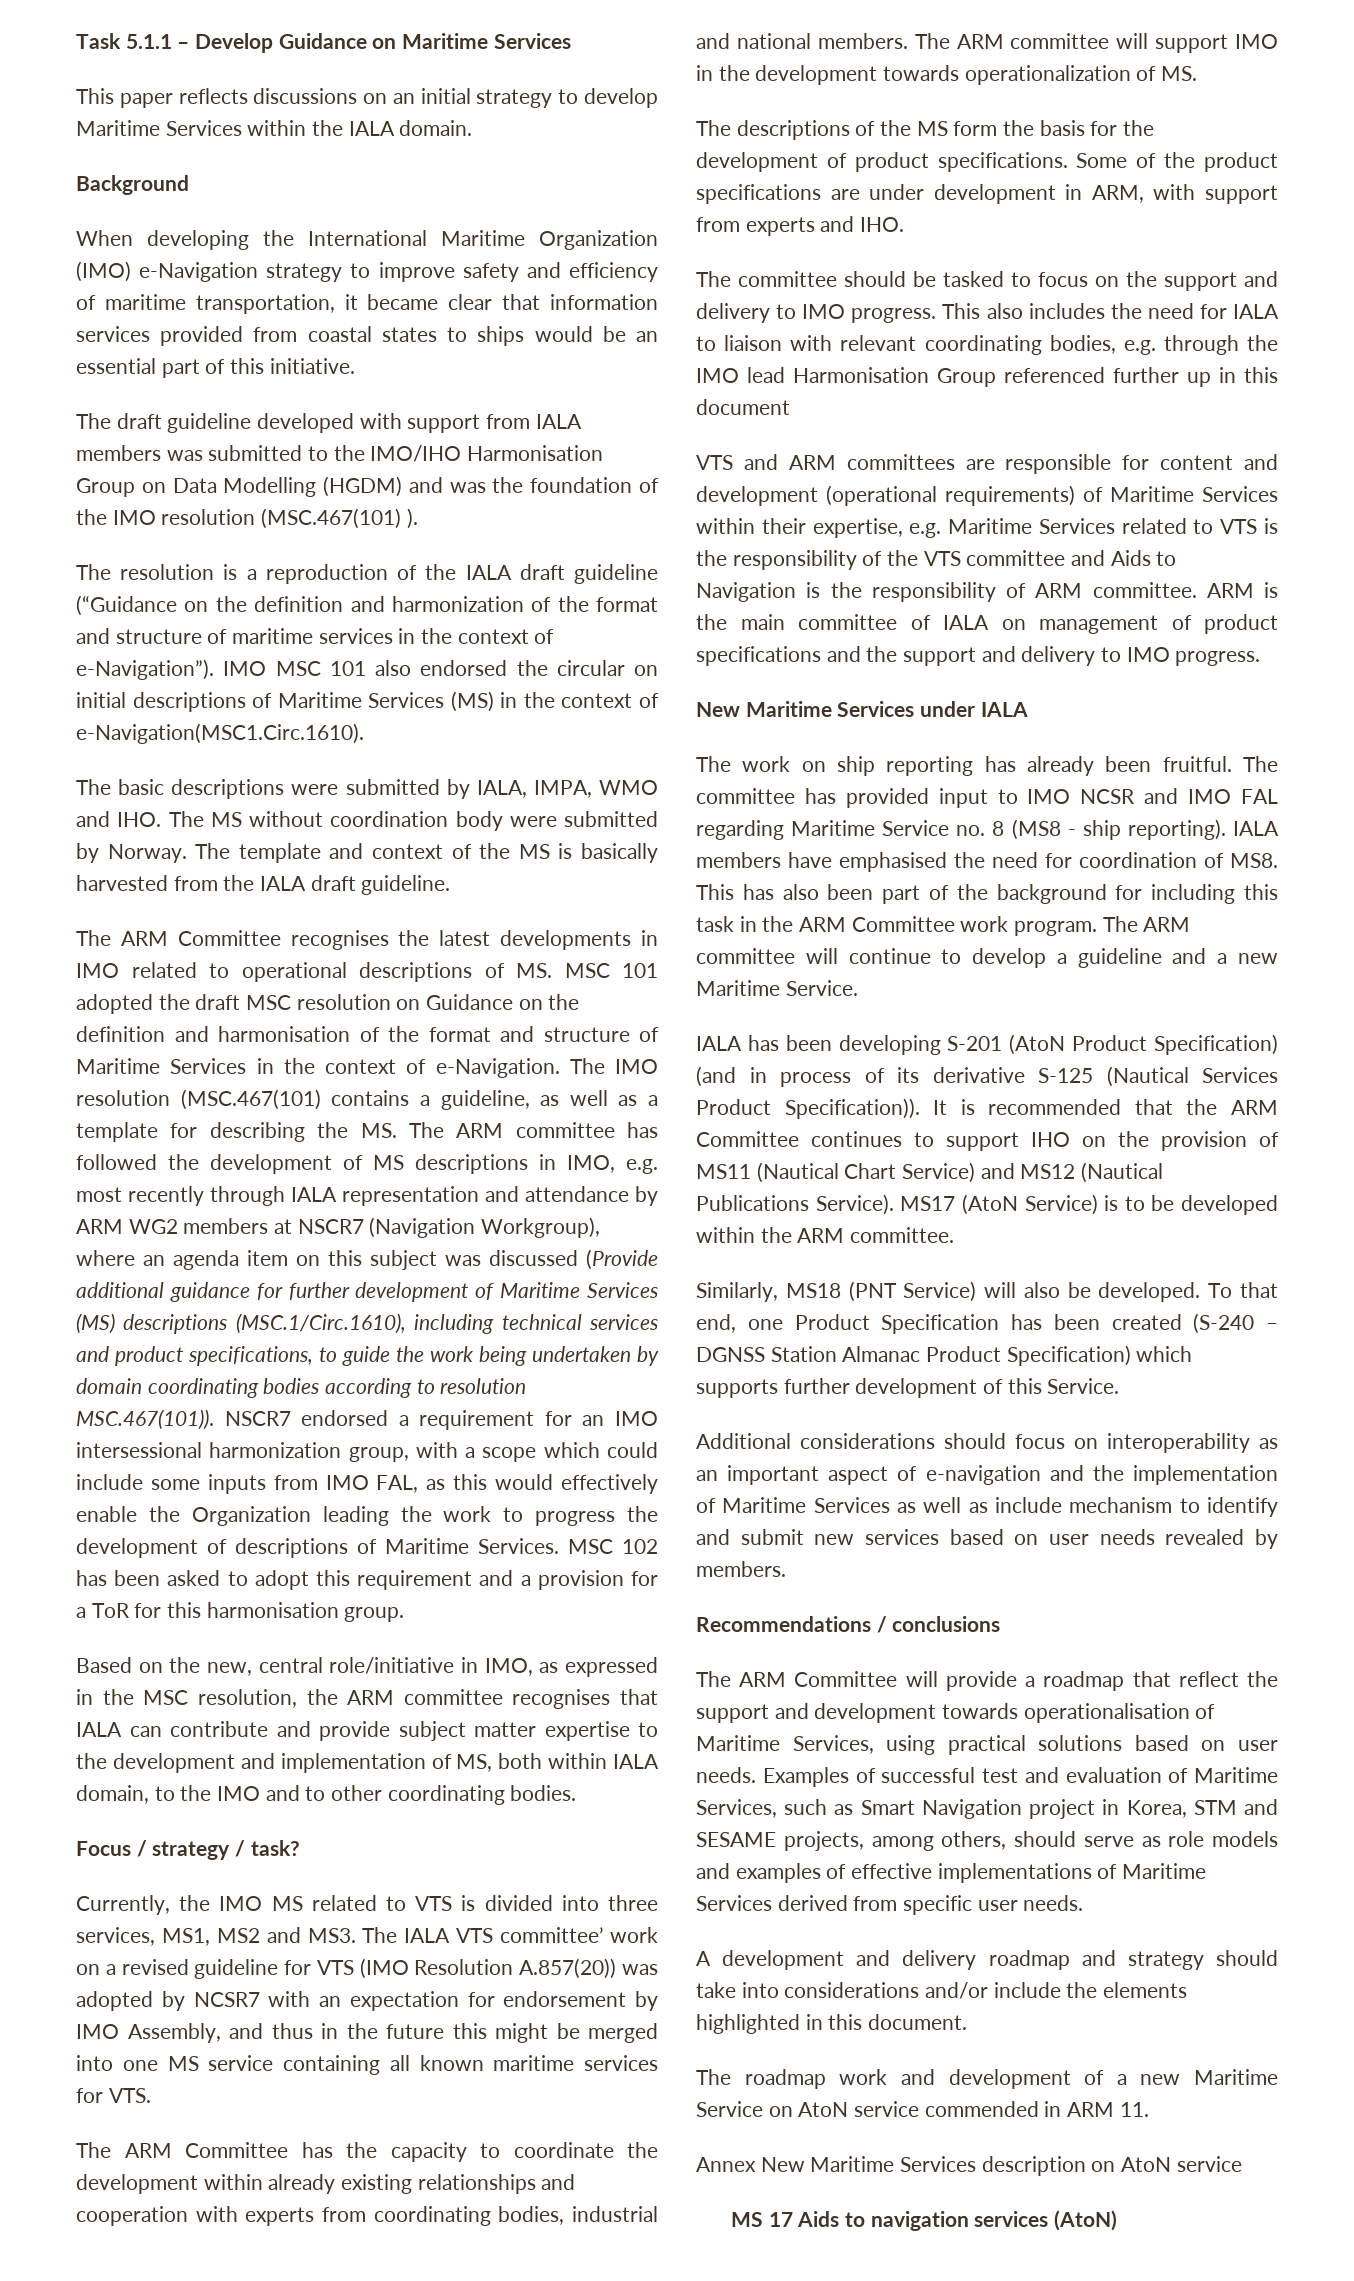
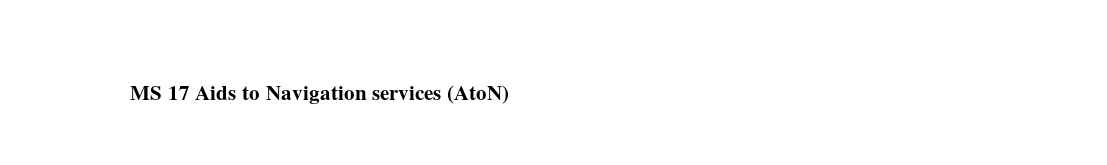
[76,33,571,53] [76,88,658,108] [76,120,473,136] [76,175,189,195] [76,230,658,250] [76,261,658,282] [76,294,658,314] [76,326,658,346] [76,358,355,378] [76,413,582,433] [76,445,604,462] [76,476,659,497] [76,508,418,529] [76,564,658,584] [76,595,658,616] [76,628,555,644] [76,659,658,680] [76,691,659,712] [76,723,364,744] [76,779,658,799] [76,811,658,831] [76,843,659,863] [76,875,451,895] [76,930,658,950] [76,962,658,982] [76,994,580,1014] [76,1026,659,1042] [76,1058,658,1078] [76,1089,658,1110] [76,1122,658,1142] [76,1154,658,1174] [76,1186,658,1206] [76,1217,601,1238] [76,1249,658,1270] [76,1282,658,1302] [76,1313,658,1334] [76,1346,659,1366] [76,1378,527,1398] [76,1409,658,1430] [76,1442,659,1462] [76,1474,659,1494] [76,1506,658,1526] [76,1538,658,1558] [76,1570,658,1590] [76,1602,405,1622] [76,1657,658,1677] [76,1689,658,1709] [76,1721,658,1741] [76,1753,659,1773] [76,1785,577,1805] [76,1840,300,1860] [76,1895,658,1915] [76,1927,659,1946] [76,1958,658,1979] [76,1991,658,2011] [76,2023,658,2043] [76,2055,658,2075] [76,2088,151,2103] [76,2142,658,2162] [76,2174,576,2194] [76,2206,658,2226] [696,33,1278,53] [696,65,1198,85] [696,120,1155,140] [696,152,1278,172] [696,184,1278,204] [696,216,905,236] [696,271,1278,291] [696,303,1279,323] [696,335,1278,355] [696,367,1278,387] [696,399,790,415] [696,454,1278,474] [696,485,1278,506] [696,518,1278,538] [696,550,1177,570] [696,582,1278,602] [696,614,1278,634] [696,646,1261,666] [696,701,1028,717] [696,756,1278,776] [696,788,1278,808] [696,819,1279,840] [696,852,1278,872] [696,884,1278,904] [696,916,1191,936] [696,948,1278,968] [696,980,858,996] [696,1034,1278,1055] [696,1066,1278,1087] [696,1098,1278,1119] [696,1131,1279,1151] [696,1162,1164,1183] [696,1194,1278,1215] [696,1227,955,1243] [696,1281,1278,1302] [696,1313,1278,1334] [696,1345,1193,1366] [696,1378,1120,1398] [696,1433,1278,1453] [696,1465,1278,1485] [696,1497,1278,1517] [696,1529,1278,1549] [696,1561,786,1577] [696,1616,1001,1633] [696,1671,1278,1691] [696,1703,1216,1723] [696,1735,1278,1755] [696,1767,1278,1787] [696,1799,1278,1819] [696,1831,1278,1851] [696,1863,1207,1883] [696,1895,1084,1915] [696,1950,1278,1970] [696,1982,1188,1999] [696,2014,968,2034] [696,2069,1278,2089] [696,2101,1149,2117] [696,2156,1242,2176] Task 5.1.1 – Develop Guidance on Maritime Services // This paper reflects discussions on an initial strategy to develop Maritime Services within the IALA domain. // Background // When developing the International Maritime Organization (IMO) e-Navigation strategy to improve safety and efficiency of maritime transportation, it became clear that information services provided from coastal states to ships would be an essential part of this initiative. // The draft guideline developed with support from IALA members was submitted to the IMO/IHO Harmonisation Group on Data Modelling (HGDM) and was the foundation of the IMO resolution (MSC.467(101) ). // The resolution is a reproduction of the IALA draft guideline (“Guidance on the definition and harmonization of the format and structure of maritime services in the context of e-Navigation”). IMO MSC 101 also endorsed the circular on initial descriptions of Maritime Services (MS) in the context of e-Navigation(MSC1.Circ.1610). // The basic descriptions were submitted by IALA, IMPA, WMO and IHO. The MS without coordination body were submitted by Norway. The template and context of the MS is basically harvested from the IALA draft guideline. // The ARM Committee recognises the latest developments in IMO related to operational descriptions of MS. MSC 101 adopted the draft MSC resolution on Guidance on the definition and harmonisation of the format and structure of Maritime Services in the context of e-Navigation. The IMO resolution (MSC.467(101) contains a guideline, as well as a template for describing the MS. The ARM committee has followed the development of MS descriptions in IMO, e.g. most recently through IALA representation and attendance by ARM WG2 members at NSCR7 (Navigation Workgroup), where an agenda item on this subject was discussed (Provide additional guidance for further development of Maritime Services (MS) descriptions (MSC.1/Circ.1610), including technical services and product specifications, to guide the work being undertaken by domain coordinating bodies according to resolution MSC.467(101)). NSCR7 endorsed a requirement for an IMO intersessional harmonization group, with a scope which could include some inputs from IMO FAL, as this would effectively enable the Organization leading the work to progress the development of descriptions of Maritime Services. MSC 102 has been asked to adopt this requirement and a provision for a ToR for this harmonisation group. // Based on the new, central role/initiative in IMO, as expressed in the MSC resolution, the ARM committee recognises that IALA can contribute and provide subject matter expertise to the development and implementation of MS, both within IALA domain, to the IMO and to other coordinating bodies. // Focus / strategy / task? // Currently, the IMO MS related to VTS is divided into three services, MS1, MS2 and MS3. The IALA VTS committee’ work on a revised guideline for VTS (IMO Resolution A.857(20)) was adopted by NCSR7 with an expectation for endorsement by IMO Assembly, and thus in the future this might be merged into one MS service containing all known maritime services for VTS. // The ARM Committee has the capacity to coordinate the development within already existing relationships and cooperation with experts from coordinating bodies, industrial and national members. The ARM committee will support IMO in the development towards operationalization of MS. // The descriptions of the MS form the basis for the development of product specifications. Some of the product specifications are under development in ARM, with support from experts and IHO. // The committee should be tasked to focus on the support and delivery to IMO progress. This also includes the need for IALA to liaison with relevant coordinating bodies, e.g. through the IMO lead Harmonisation Group referenced further up in this document // VTS and ARM committees are responsible for content and development (operational requirements) of Maritime Services within their expertise, e.g. Maritime Services related to VTS is the responsibility of the VTS committee and Aids to Navigation is the responsibility of ARM committee. ARM is the main committee of IALA on management of product specifications and the support and delivery to IMO progress. // New Maritime Services under IALA // The work on ship reporting has already been fruitful. The committee has provided input to IMO NCSR and IMO FAL regarding Maritime Service no. 8 (MS8 - ship reporting). IALA members have emphasised the need for coordination of MS8. This has also been part of the background for including this task in the ARM Committee work program. The ARM committee will continue to develop a guideline and a new Maritime Service. // IALA has been developing S-201 (AtoN Product Specification) (and in process of its derivative S-125 (Nautical Services Product Specification)). It is recommended that the ARM Committee continues to support IHO on the provision of MS11 (Nautical Chart Service) and MS12 (Nautical Publications Service). MS17 (AtoN Service) is to be developed within the ARM committee. // Similarly, MS18 (PNT Service) will also be developed. To that end, one Product Specification has been created (S-240 – DGNSS Station Almanac Product Specification) which supports further development of this Service. // Additional considerations should focus on interoperability as an important aspect of e-navigation and the implementation of Maritime Services as well as include mechanism to identify and submit new services based on user needs revealed by members. // Recommendations / conclusions // The ARM Committee will provide a roadmap that reflect the support and development towards operationalisation of Maritime Services, using practical solutions based on user needs. Examples of successful test and evaluation of Maritime Services, such as Smart Navigation project in Korea, STM and SESAME projects, among others, should serve as role models and examples of effective implementations of Maritime Services derived from specific user needs. // A development and delivery roadmap and strategy should take into considerations and/or include the elements highlighted in this document. // The roadmap work and development of a new Maritime Service on AtoN service commended in ARM 11. // Annex New Maritime Services description on AtoN service // -> (130, 93) none
[870,2211,969,2231] navigation -> [265,86,367,104] Navigation

